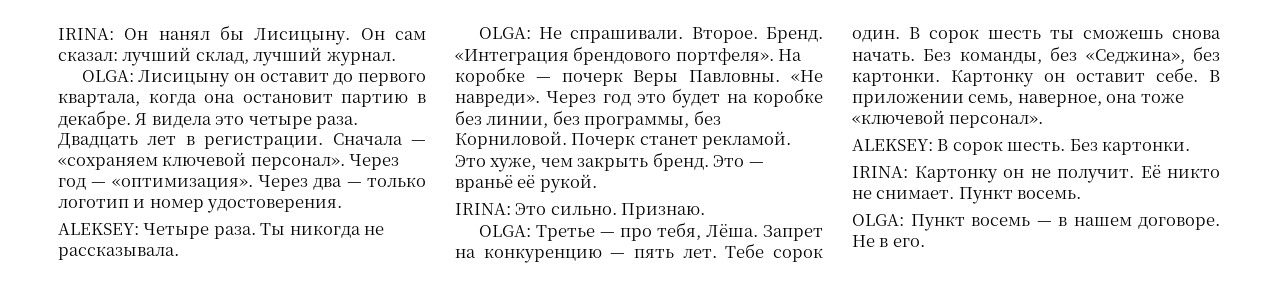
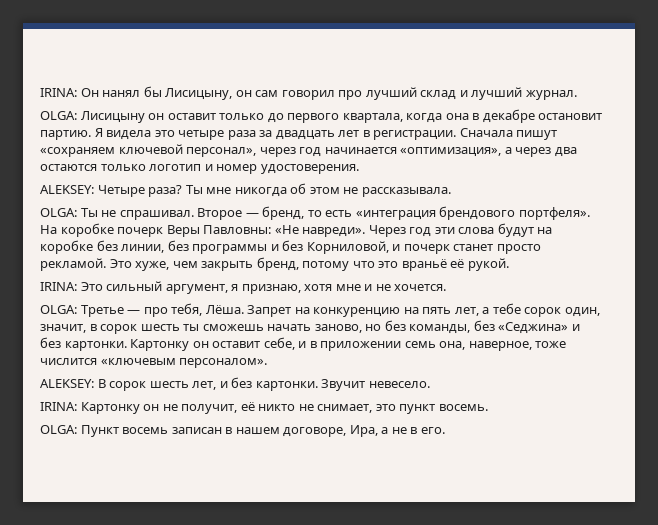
[254,28,426,45] [58,47,249,66] Лисицыну. Он сам сказал: лучший склад, -> [165,87,468,100] Лисицыну, он сам говорил про лучший склад и
(329, 77) none -> [219,113,265,120] только
[242,94,427,107] [58,110,131,129] остановит партию в декабре. -> [472,109,603,123] [40,130,91,140] в декабре остановит партию.
[316,116,359,129] [58,133,138,149] раза. Двадцать -> [227,130,335,140] раза за двадцать
[411,140,426,145] — -> [516,130,558,140] пишут
[250,154,400,170] [58,175,362,191] персонал». Через год — «оптимизация». Через два — -> [186,147,577,157] [40,164,97,171] персонал», через год начинается «оптимизация», а через два остаются
[213,223,385,239] [58,246,179,260] [478,27,823,43] [455,49,569,65] раза. Ты никогда не рассказывала. // OLGA: Не спрашивали. Второе. Бренд. «Интеграция -> [148,183,451,197] [40,206,436,220] раза? Ты мне никогда об этом не рассказывала. // OLGA: Ты не спрашивал. Второе — бренд, то есть «интеграция
[535,77,551,82] — -> (114, 230) none
[689,70,781,82] Павловны. -> [203,225,272,234] Павловны:
[637,88,721,108] это будет -> [434,223,534,237] эти слова будут
[584,110,721,129] [455,131,698,149] программы, без Корниловой. Почерк станет -> [192,240,541,254] программы и без Корниловой, и почерк станет просто
[652,152,764,171] бренд. Это — -> [256,257,399,271] бренд, потому что это
[550,203,706,219] сильно. Признаю. -> [106,281,447,294] сильный аргумент, я признаю, хотя мне и не хочется.
[610,243,823,262] [852,27,1221,43] [852,46,1185,64] — пять лет. Тебе сорок один. В сорок шесть ты сможешь снова начать. Без команды, без «Седжина», -> [403,303,600,317] [40,320,580,334] на пять лет, а тебе сорок один, значит, в сорок шесть ты сможешь начать заново, но без команды, без «Седжина» и
[1156,67,1220,82] [852,93,1184,107] [852,110,1044,128] себе. В приложении семь, наверное, она тоже «ключевой персонал». -> [263,337,567,351] [40,358,268,368] себе, и в приложении семь она, наверное, тоже числится «ключевым персоналом».
[1007,139,1191,155] шесть. Без картонки. -> [149,377,430,391] шесть лет, и без картонки. Звучит невесело.
[1057,165,1220,183] [852,187,1013,204] получит. Её никто не снимает. Пункт -> [181,402,436,414] получит, её никто не снимает, это пункт
[1036,221,1052,226] — -> [171,427,222,434] записан
[1138,217,1220,230] [852,235,875,247] договоре. Не -> [283,425,407,437] договоре, Ира, а не

